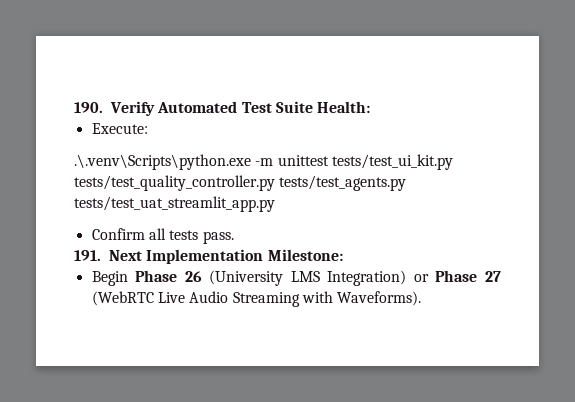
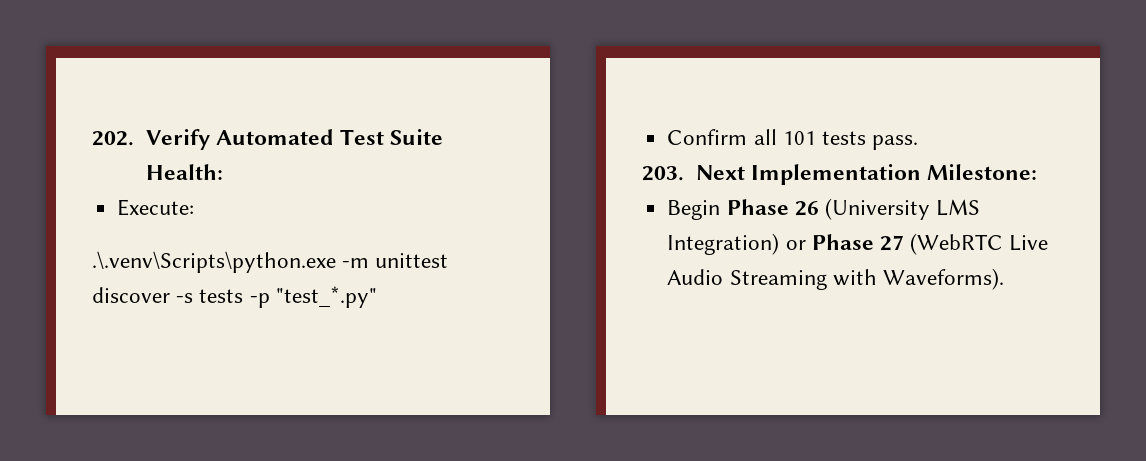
[74,102,103,113] 190. -> [92,131,134,146] 202.
[331,154,453,170] [74,175,407,191] [74,196,275,212] tests/test_ui_kit.py tests/test_quality_controller.py tests/test_agents.py tests/test_uat_streamlit_app.py -> [92,286,377,308] discover -s tests -p "test_*.py"
(166, 234) none -> [782,131,816,145] 101
[74,250,101,261] 191. -> [642,166,684,181] 203.

